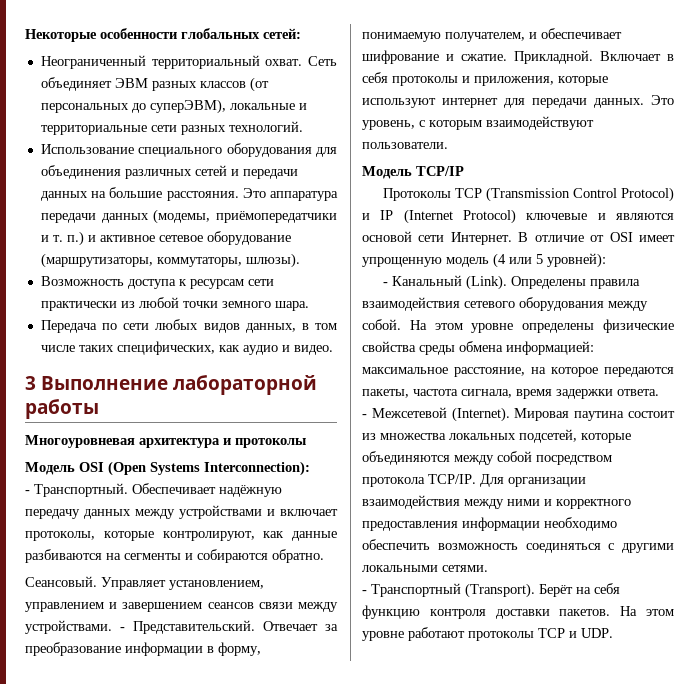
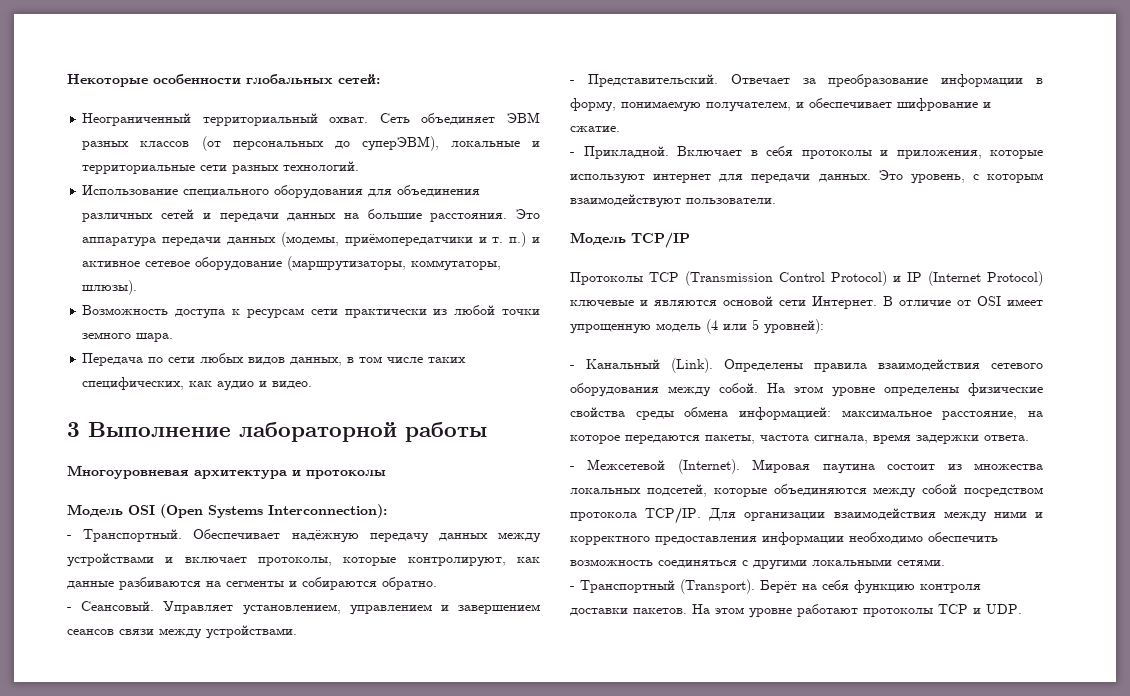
(324, 556) none -> [67,607,72,611] -
(112, 627) none -> (297, 632) //
(507, 57) none -> [570,152,575,156] // -

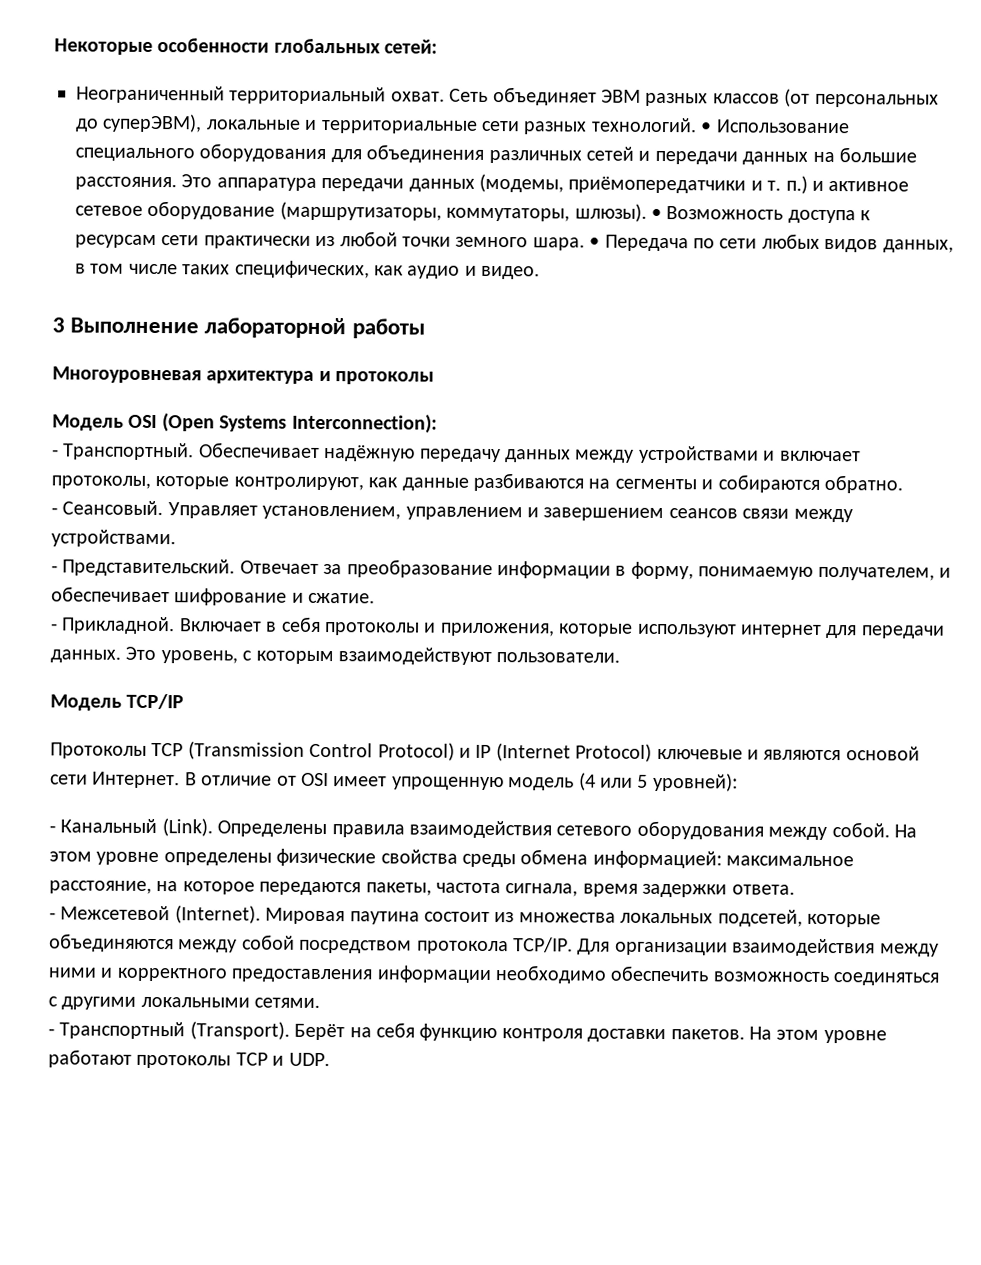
(360, 166) // -> [700,122,713,133] •
(138, 287) // -> [651,208,662,220] •
(174, 337) // -> [589,237,601,248] •

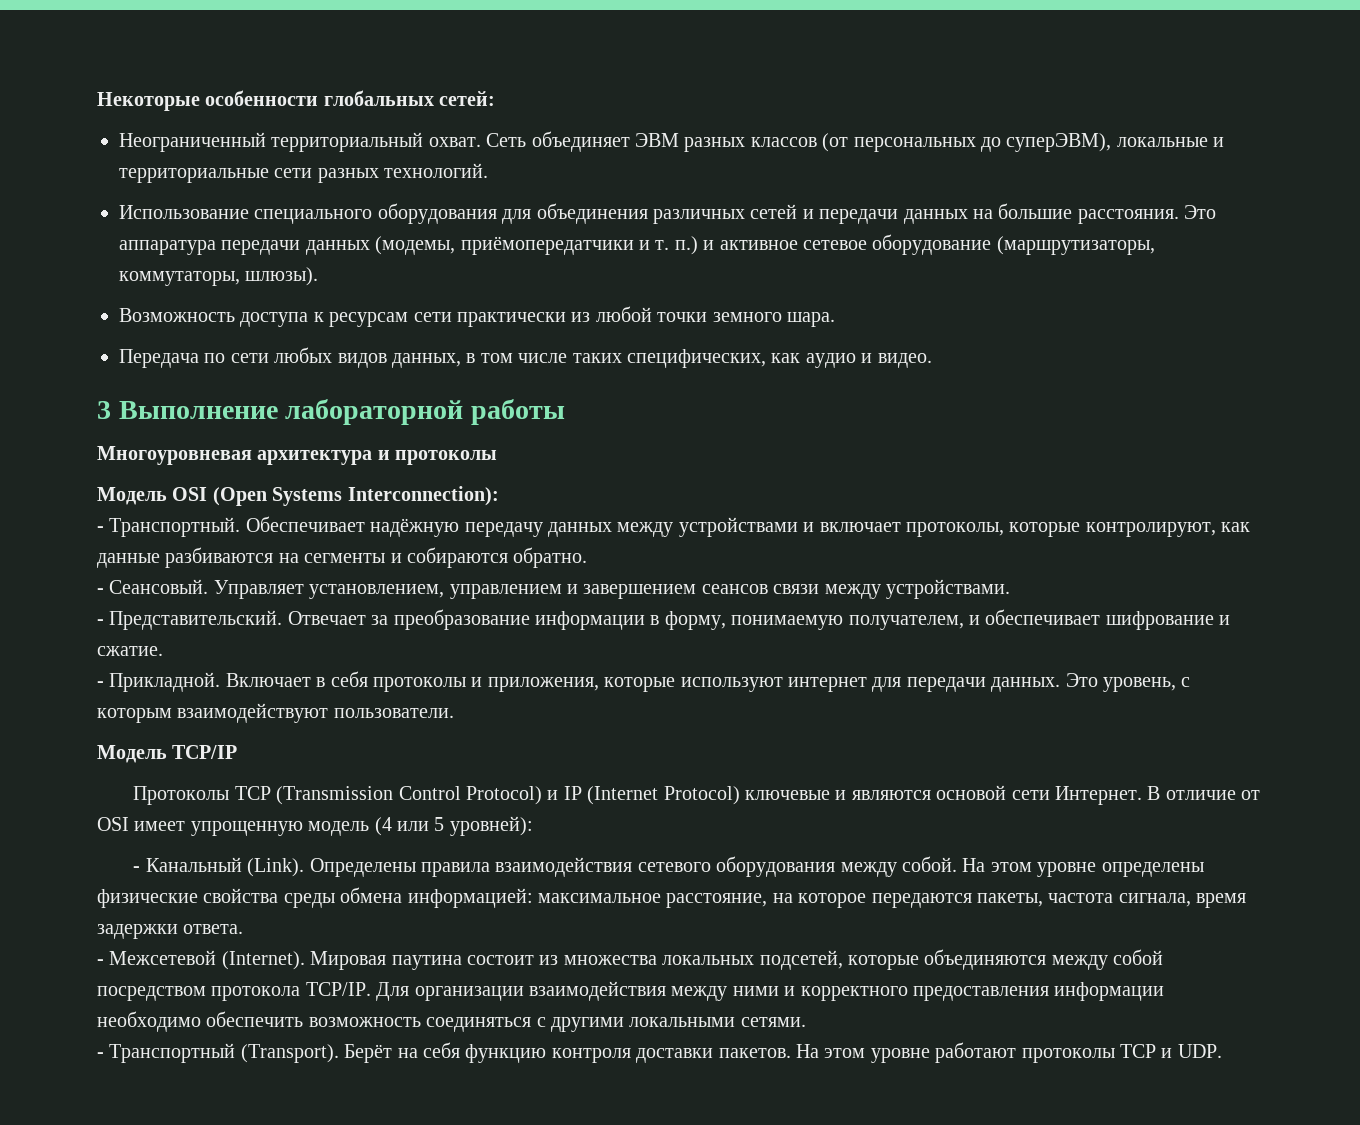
[700,122,713,133] • -> (489, 170) //
[651,208,662,220] • -> (319, 276) //
[589,237,601,248] • -> (835, 319) //

